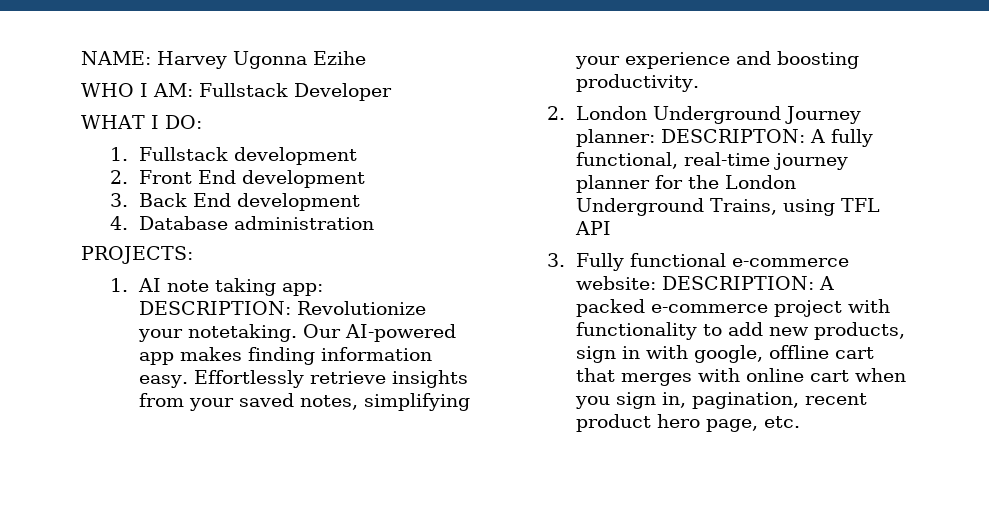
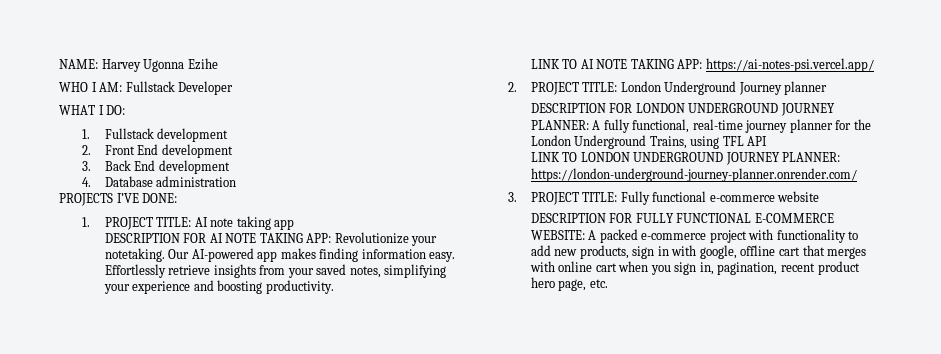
[81,246,193,264] [109,278,128,292] PROJECTS: // 1. -> [59,193,178,206] [81,217,192,230] PROJECTS I’VE DONE: // 1. PROJECT TITLE:
[281,283,323,296] [138,301,291,315] app: DESCRIPTION: -> [274,219,295,230] [104,233,332,243] app // DESCRIPTION FOR AI NOTE TAKING APP:
[546,106,565,120] // 2. -> [530,58,874,72] [507,82,618,95] // LINK TO AI NOTE TAKING APP: https://ai-notes-psi.vercel.app/ // 2. PROJECT TITLE:
[575,129,805,147] planner: DESCRIPTON: -> [784,81,828,95] [530,103,835,116] [530,120,589,130] planner // DESCRIPTION FOR LONDON UNDERGROUND JOURNEY PLANNER:
[546,253,565,267] // 3. -> [530,152,841,165] [530,168,857,182] [507,192,618,205] // LINK TO LONDON UNDERGROUND JOURNEY PLANNER: https://london-underground-journey-planner.onrender.com/ // 3. PROJECT TITLE:
[575,276,814,290] website: DESCRIPTION: -> [777,191,820,202] [530,213,834,223] [530,230,585,240] website // DESCRIPTION FOR FULLY FUNCTIONAL E-COMMERCE WEBSITE:

